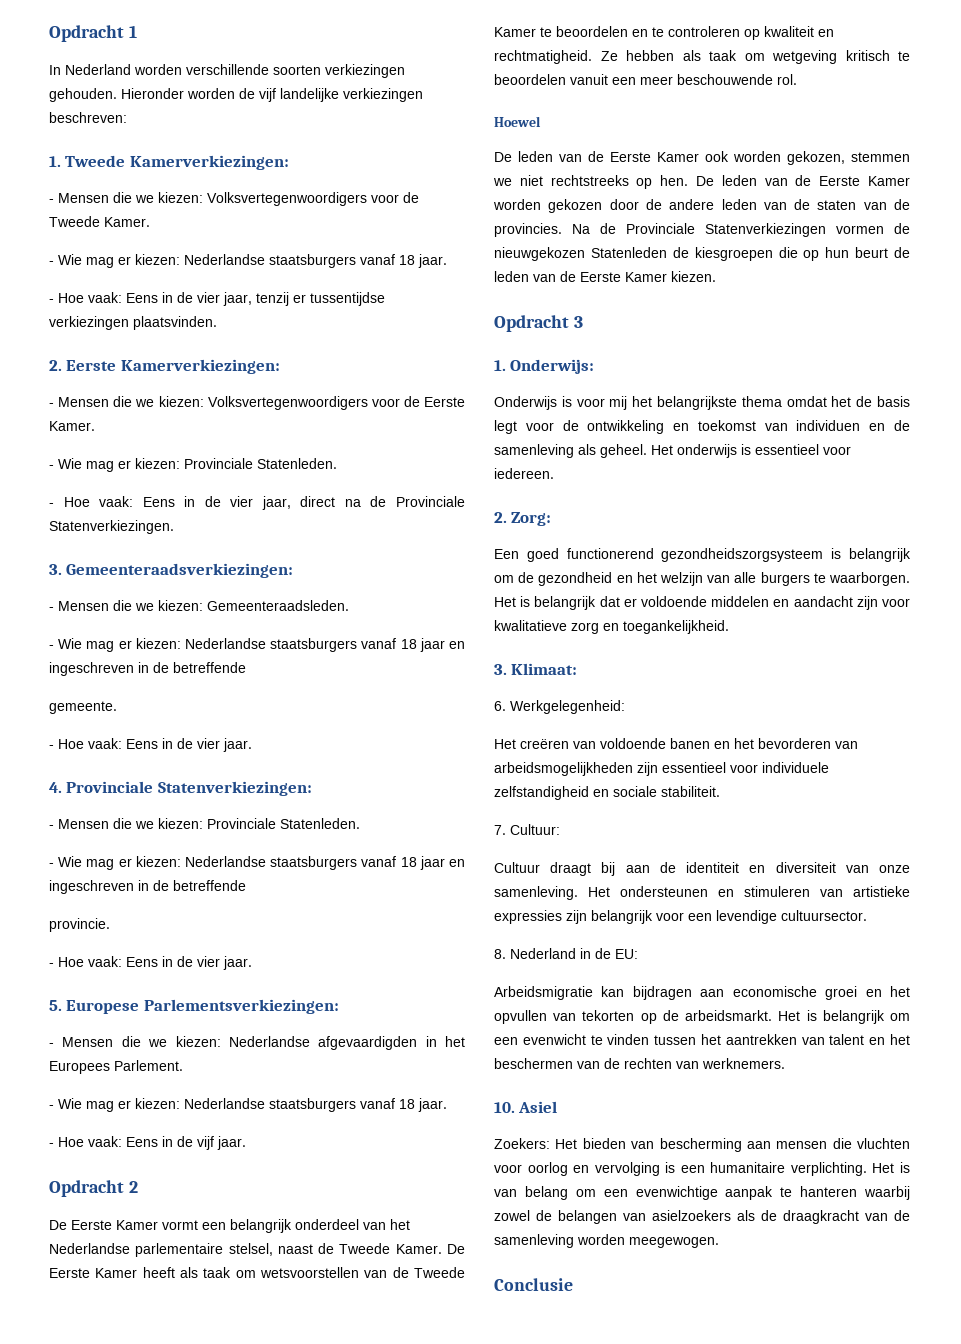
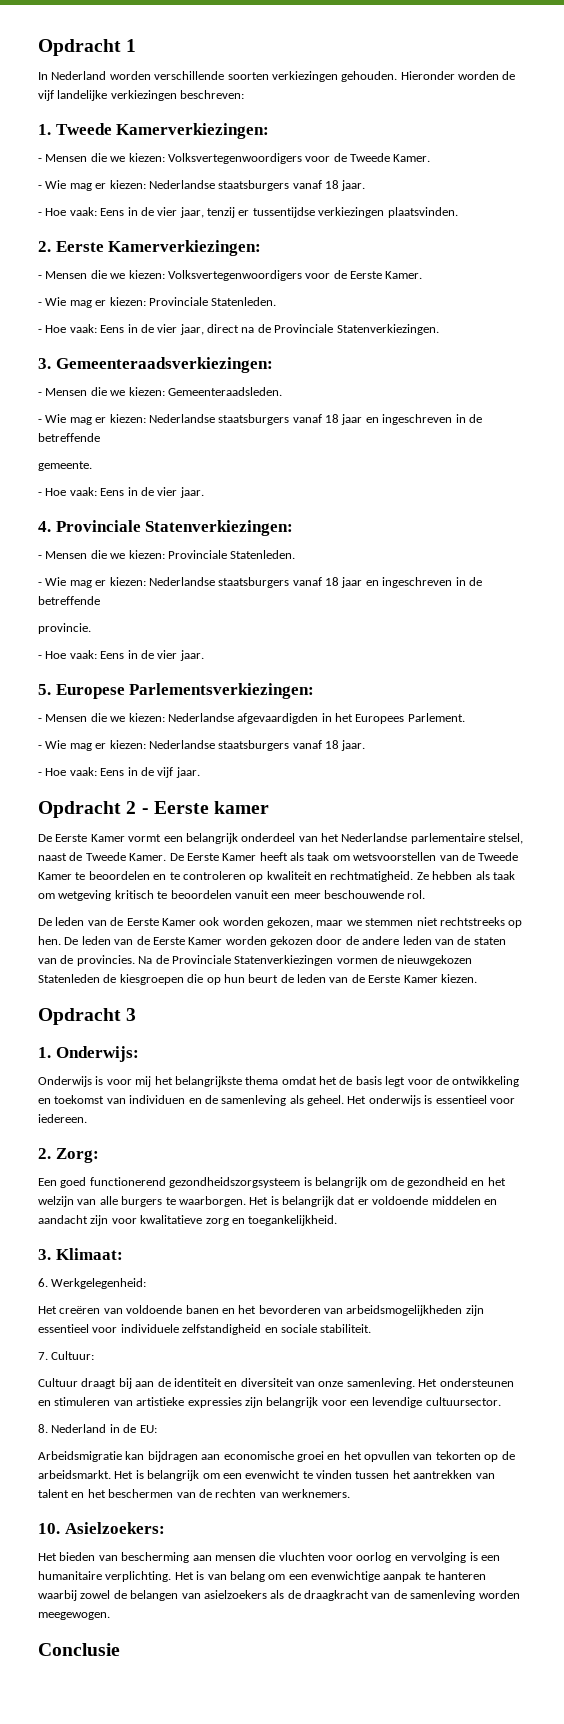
(138, 1187) none -> [141,801,270,814] - Eerste kamer
[494,116,541,127] // Hoewel -> (426, 894) none
[851,152,910,162] [493,178,512,186] stemmen we -> [316,918,414,926] maar we stemmen
[518,1101,558,1113] [494,1138,550,1149] Asiel // Zoekers: -> [64,1522,165,1534] Asielzoekers: //

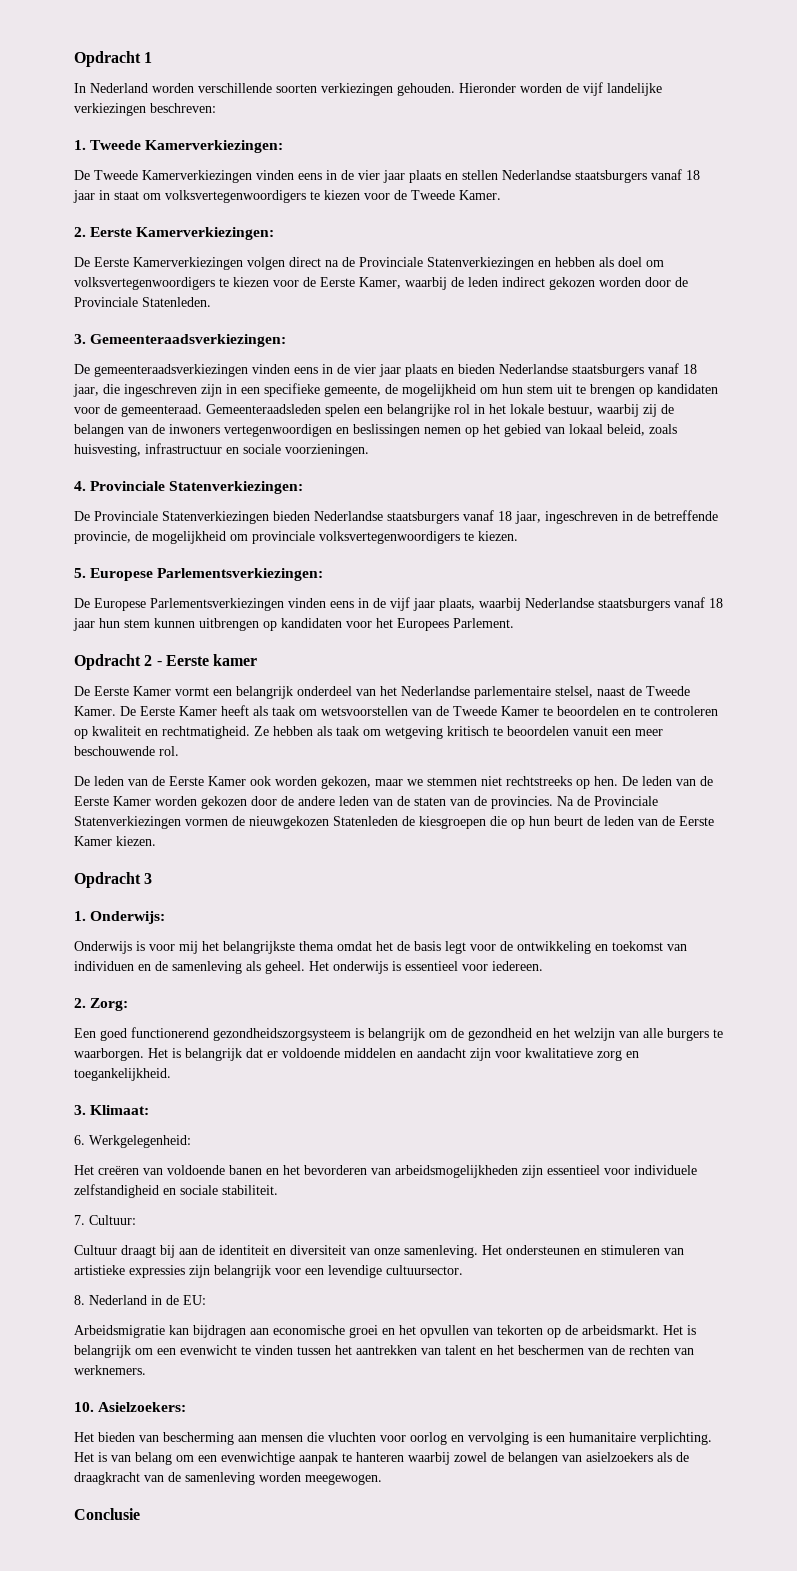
[38,153,431,164] [38,180,366,191] [38,207,458,218] [38,240,262,256] [38,270,423,281] [38,297,277,308] [38,324,439,335] [38,357,273,373] [38,387,282,396] [38,414,482,425] [38,433,100,442] [38,461,92,471] [38,487,204,498] [38,520,294,536] [38,550,296,559] [38,577,482,588] [38,596,100,605] [38,623,91,634] [38,650,204,661] [38,683,315,699] [38,713,465,724] [38,740,366,751] [38,767,200,778] - Mensen die we kiezen: Volksvertegenwoordigers voor de Tweede Kamer. // - Wie mag er kiezen: Nederlandse staatsburgers vanaf 18 jaar. // - Hoe vaak: Eens in de vier jaar, tenzij er tussentijdse verkiezingen plaatsvinden. // 2. Eerste Kamerverkiezingen: // - Mensen die we kiezen: Volksvertegenwoordigers voor de Eerste Kamer. // - Wie mag er kiezen: Provinciale Statenleden. // - Hoe vaak: Eens in de vier jaar, direct na de Provinciale Statenverkiezingen. // 3. Gemeenteraadsverkiezingen: // - Mensen die we kiezen: Gemeenteraadsleden. // - Wie mag er kiezen: Nederlandse staatsburgers vanaf 18 jaar en ingeschreven in de betreffende // gemeente. // - Hoe vaak: Eens in de vier jaar. // 4. Provinciale Statenverkiezingen: // - Mensen die we kiezen: Provinciale Statenleden. // - Wie mag er kiezen: Nederlandse staatsburgers vanaf 18 jaar en ingeschreven in de betreffende // provincie. // - Hoe vaak: Eens in de vier jaar. // 5. Europese Parlementsverkiezingen: // - Mensen die we kiezen: Nederlandse afgevaardigden in het Europees Parlement. // - Wie mag er kiezen: Nederlandse staatsburgers vanaf 18 jaar. // - Hoe vaak: Eens in de vijf jaar. -> [74,169,700,183] [73,190,501,203] [74,227,275,240] [74,257,664,270] [74,277,688,290] [74,297,211,307] [74,334,287,347] [74,363,697,377] [73,383,718,397] [74,404,674,417] [74,424,677,437] [74,443,369,457] [74,481,304,494] [74,510,718,524] [74,531,518,544] [74,568,324,581] [74,597,723,611] [73,618,514,631] De Tweede Kamerverkiezingen vinden eens in de vier jaar plaats en stellen Nederlandse staatsburgers vanaf 18 jaar in staat om volksvertegenwoordigers te kiezen voor de Tweede Kamer. // 2. Eerste Kamerverkiezingen: // De Eerste Kamerverkiezingen volgen direct na de Provinciale Statenverkiezingen en hebben als doel om volksvertegenwoordigers te kiezen voor de Eerste Kamer, waarbij de leden indirect gekozen worden door de Provinciale Statenleden. // 3. Gemeenteraadsverkiezingen: // De gemeenteraadsverkiezingen vinden eens in de vier jaar plaats en bieden Nederlandse staatsburgers vanaf 18 jaar, die ingeschreven zijn in een specifieke gemeente, de mogelijkheid om hun stem uit te brengen op kandidaten voor de gemeenteraad. Gemeenteraadsleden spelen een belangrijke rol in het lokale bestuur, waarbij zij de belangen van de inwoners vertegenwoordigen en beslissingen nemen op het gebied van lokaal beleid, zoals huisvesting, infrastructuur en sociale voorzieningen. // 4. Provinciale Statenverkiezingen: // De Provinciale Statenverkiezingen bieden Nederlandse staatsburgers vanaf 18 jaar, ingeschreven in de betreffende provincie, de mogelijkheid om provinciale volksvertegenwoordigers te kiezen. // 5. Europese Parlementsverkiezingen: // De Europese Parlementsverkiezingen vinden eens in de vijf jaar plaats, waarbij Nederlandse staatsburgers vanaf 18 jaar hun stem kunnen uitbrengen op kandidaten voor het Europees Parlement.

